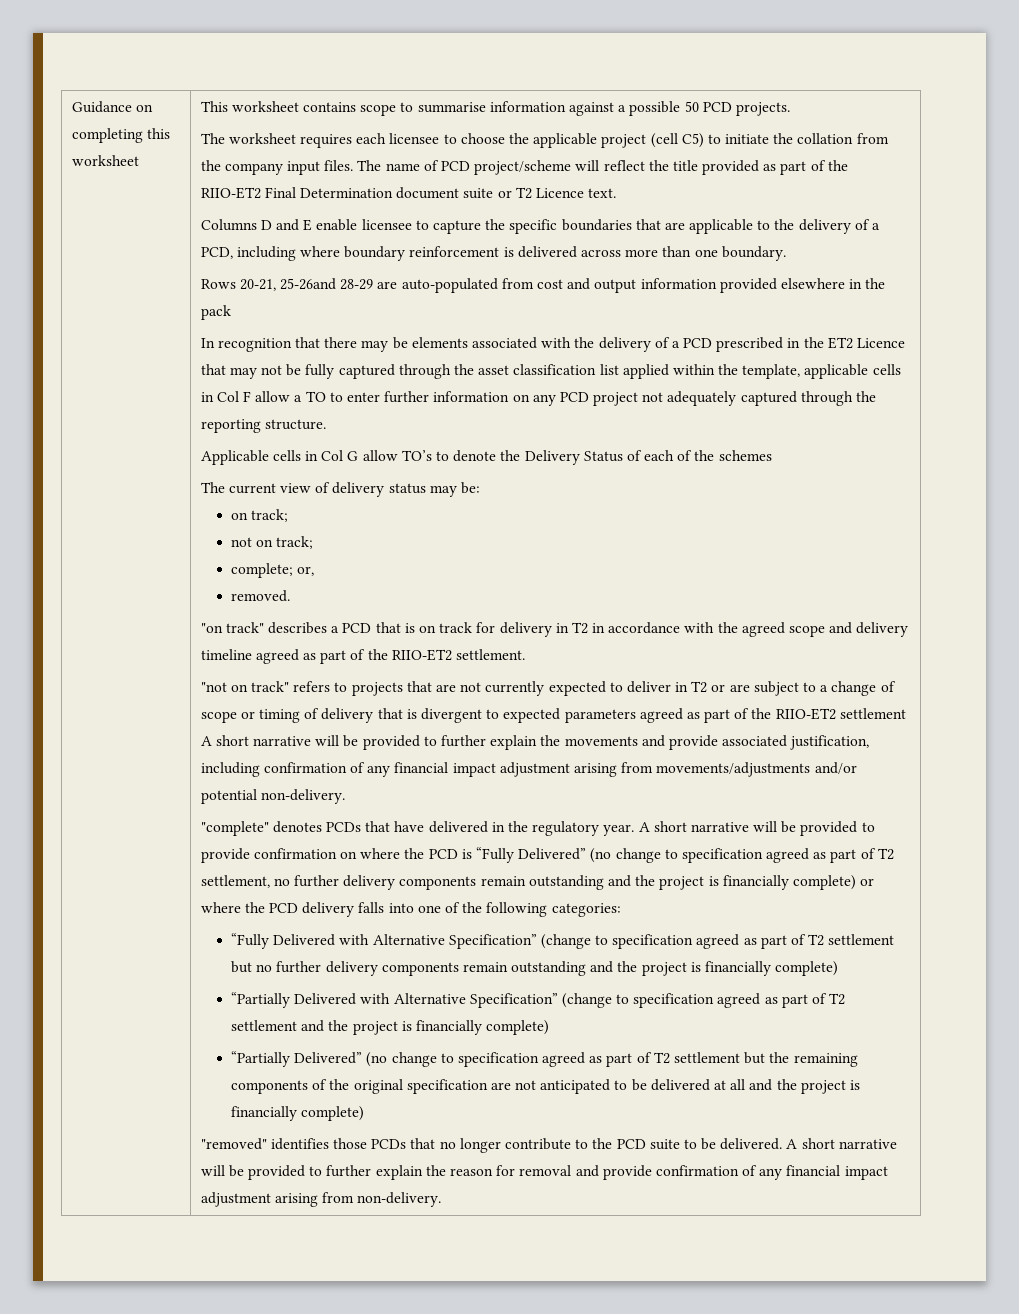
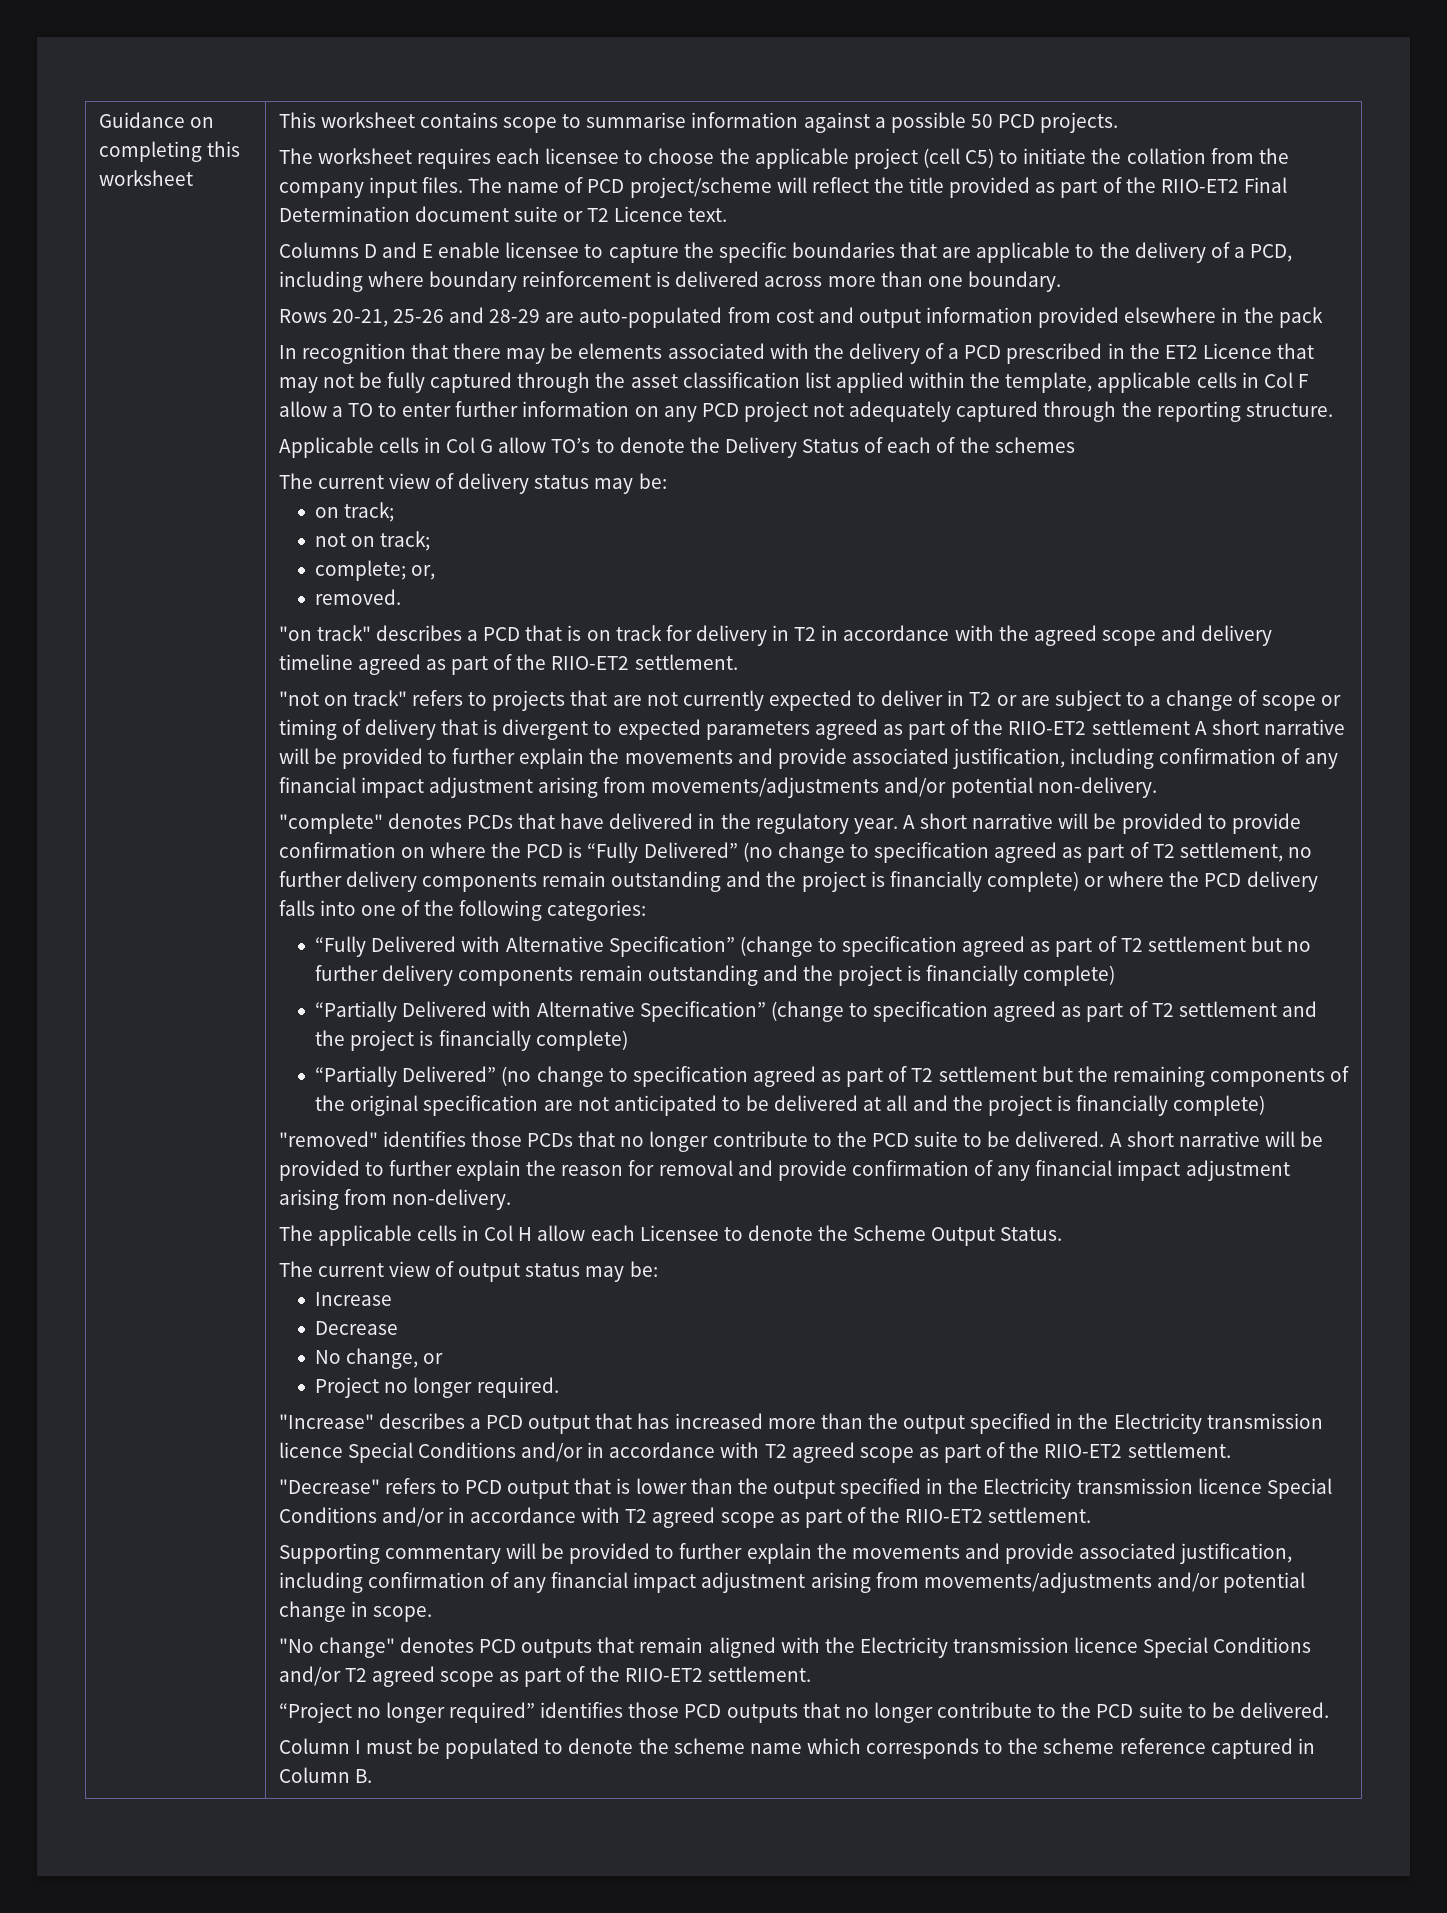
[280,278,337,290] 25-26and -> [392,307,485,323] 25-26 and
(442, 1199) none -> [278,1225,1063,1246] [278,1261,658,1282] [315,1292,393,1306] [315,1321,399,1335] [315,1348,444,1369] [315,1377,559,1398] [278,1413,1323,1434] [278,1442,1231,1463] [278,1478,1332,1499] [278,1507,1092,1528] [278,1543,1293,1564] [278,1572,1306,1593] [278,1601,432,1622] [278,1637,1312,1658] [278,1666,811,1687] [278,1702,1329,1723] [278,1738,1315,1759] [278,1767,372,1783] // The applicable cells in Col H allow each Licensee to denote the Scheme Output Status. // The current view of output status may be: // Increase // Decrease // No change, or // Project no longer required. // "Increase" describes a PCD output that has increased more than the output specified in the Electricity transmission licence Special Conditions and/or in accordance with T2 agreed scope as part of the RIIO-ET2 settlement. // "Decrease" refers to PCD output that is lower than the output specified in the Electricity transmission licence Special Conditions and/or in accordance with T2 agreed scope as part of the RIIO-ET2 settlement. // Supporting commentary will be provided to further explain the movements and provide associated justification, including confirmation of any financial impact adjustment arising from movements/adjustments and/or potential change in scope. // "No change" denotes PCD outputs that remain aligned with the Electricity transmission licence Special Conditions and/or T2 agreed scope as part of the RIIO-ET2 settlement. // “Project no longer required” identifies those PCD outputs that no longer contribute to the PCD suite to be delivered. // Column I must be populated to denote the scheme name which corresponds to the scheme reference captured in Column B.

